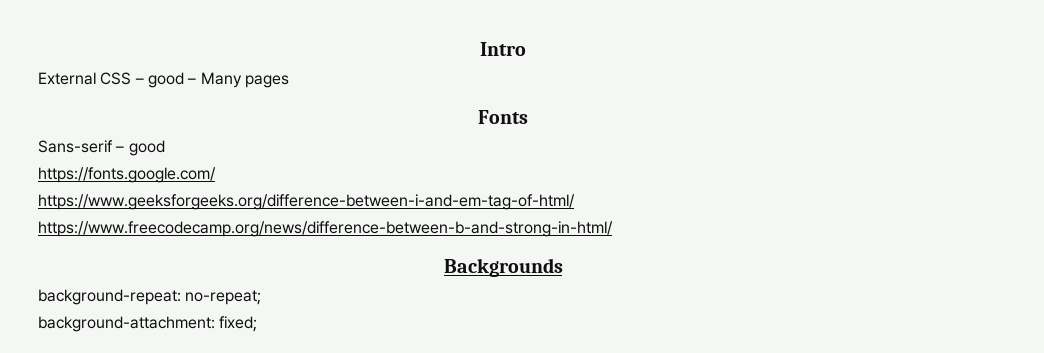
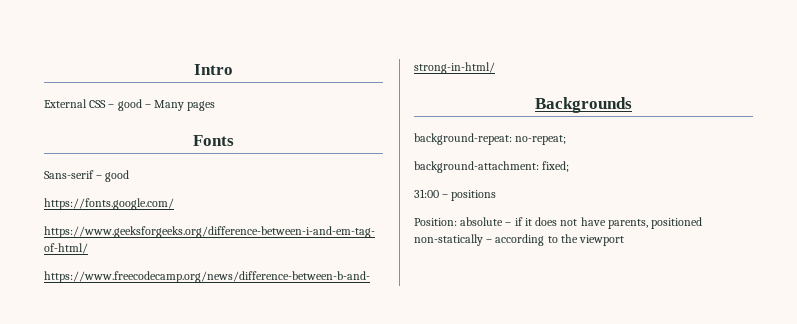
(258, 324) none -> [414,189,497,201] [414,217,703,229] [414,234,625,246] // 31:00 – positions // Position: absolute – if it does not have parents, positioned non-statically – according to the viewport

